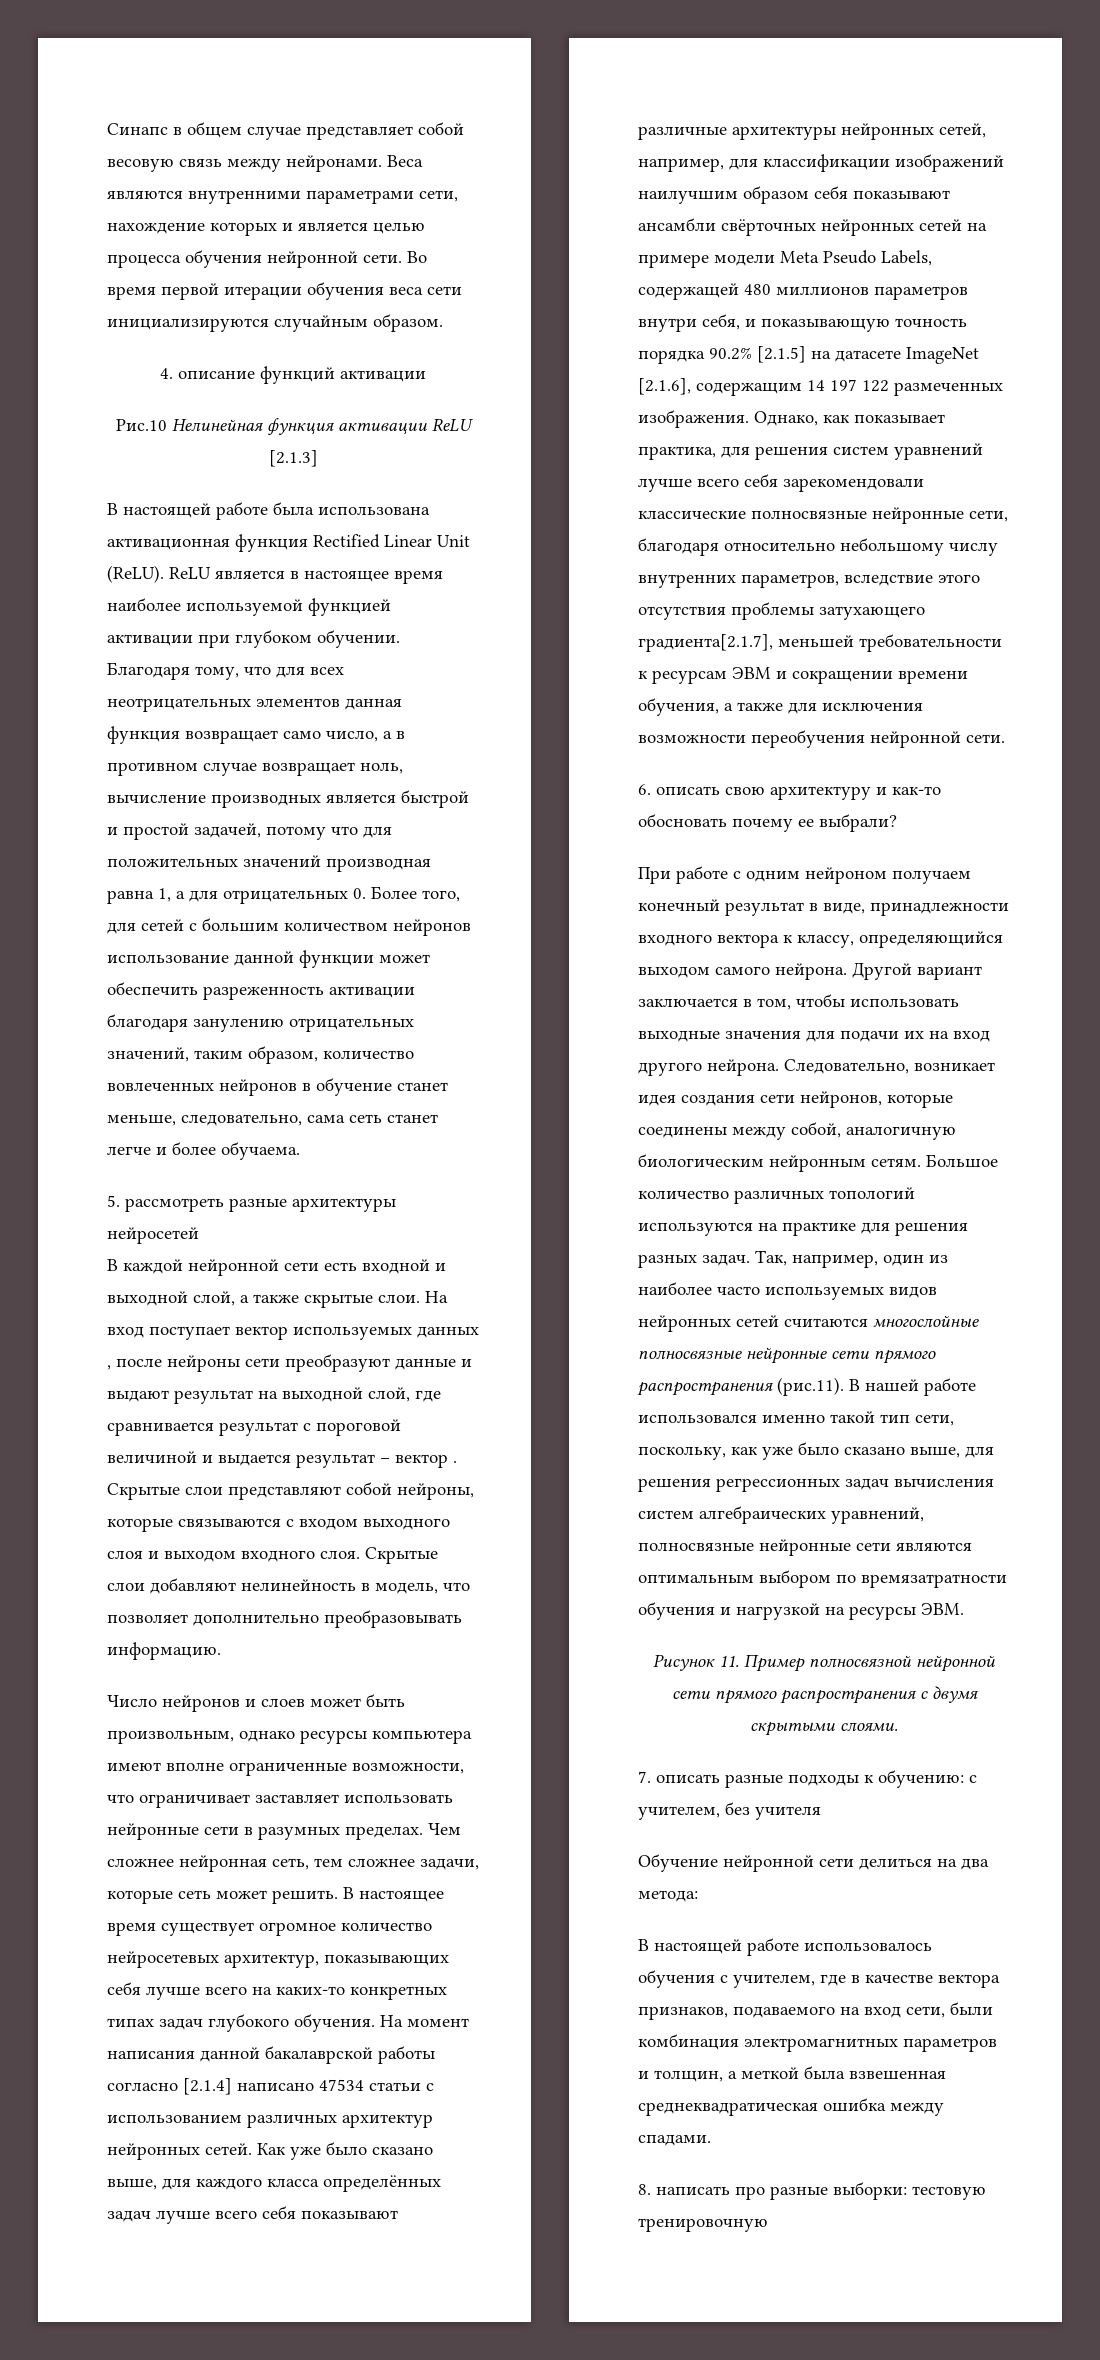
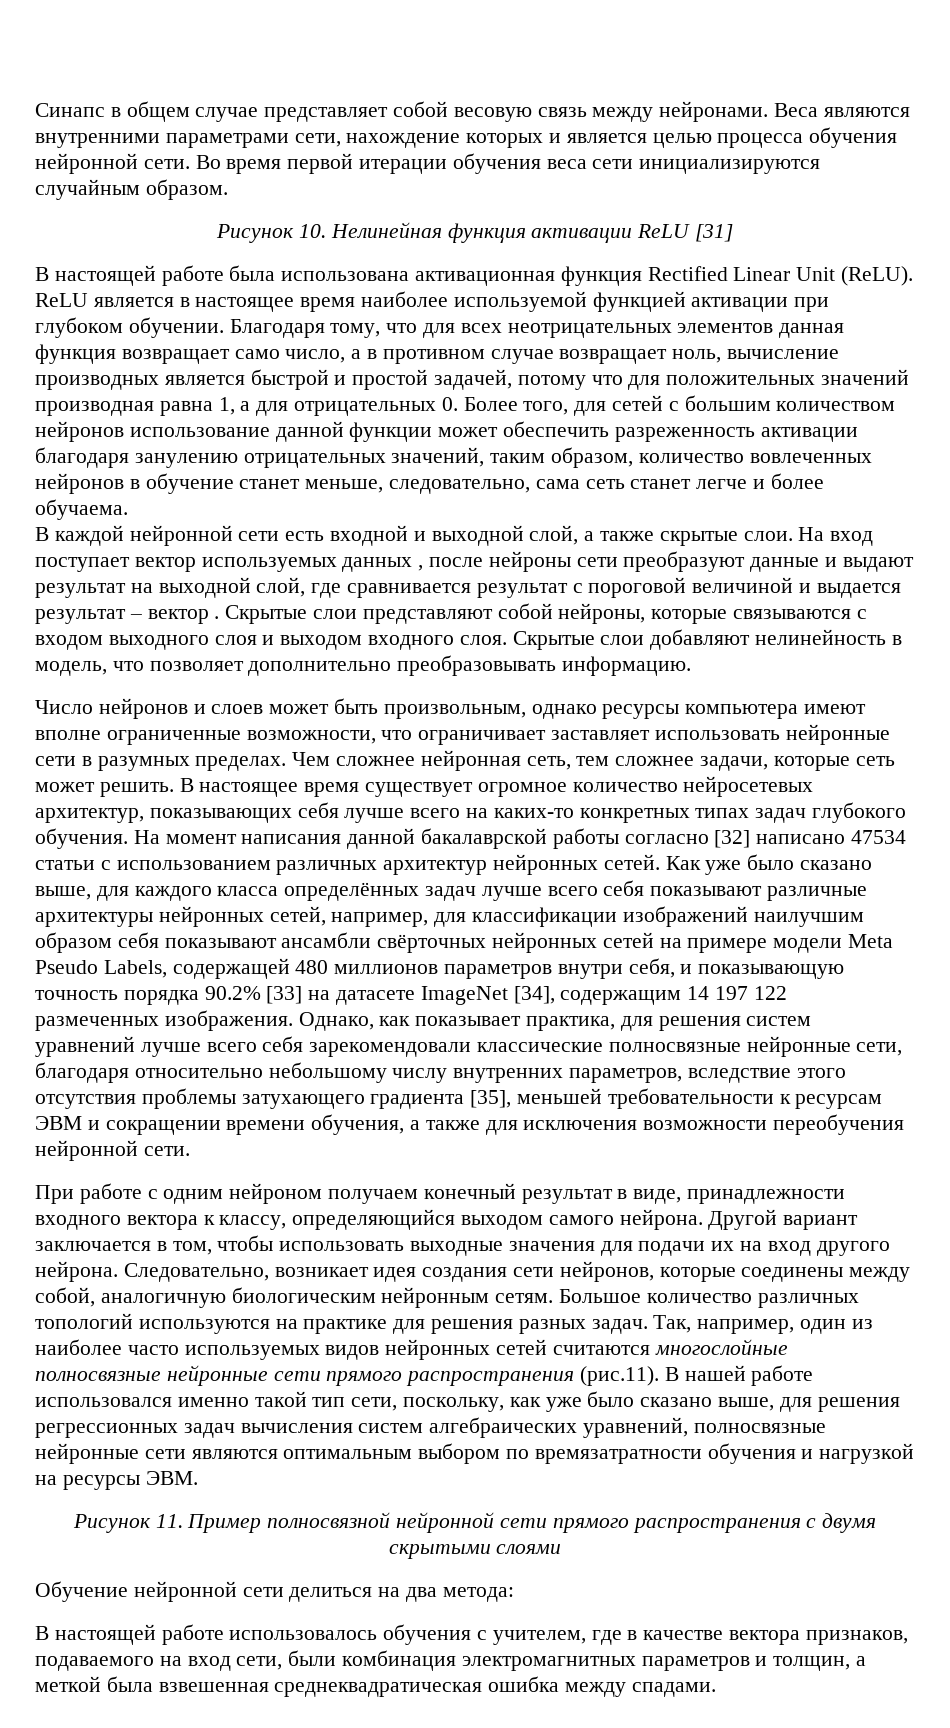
[160,366,426,384] [115,419,167,431] 4. описание функций активации // Рис.10 -> [216,224,326,243] Рисунок 10.
[268,450,318,467] [2.1.3] -> [694,224,733,242] [31]
[107,1195,396,1212] [107,1227,199,1244] // 5. рассмотреть разные архитектуры нейросетей -> (128, 509) none
[183,2078,232,2095] [2.1.4] -> [714,830,751,848] [32]
[757,346,806,363] [2.1.5] -> [266,986,303,1004] [33]
[638,378,691,395] [2.1.6], -> [513,986,555,1004] [34],
[638,634,773,652] градиента[2.1.7], -> [370,1090,512,1109] градиента [35],
[638,784,941,800] [638,814,897,832] // 6. описать свою архитектуру и как-то обосновать почему ее выбрали? -> (190, 1151) none
[840,1722,898,1732] [638,1770,977,1788] [638,1802,821,1820] слоями. // 7. описать разные подходы к обучению: с учителем, без учителя -> [496,1544,562,1554] слоями
[638,2182,986,2200] [638,2218,768,2232] // 8. написать про разные выборки: тестовую тренировочную -> (716, 1689) none

